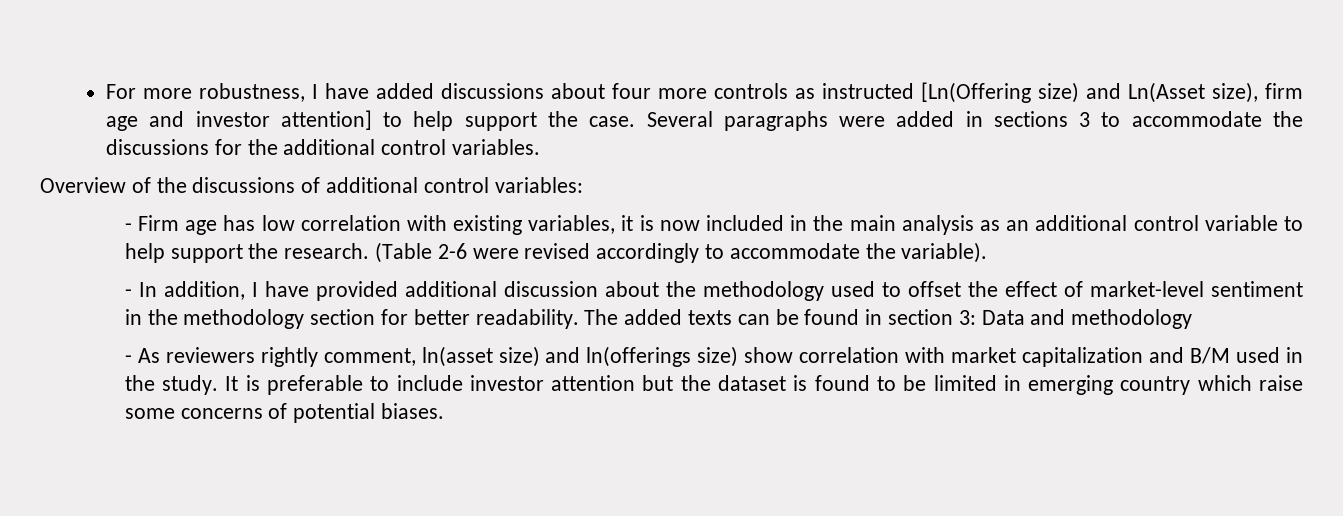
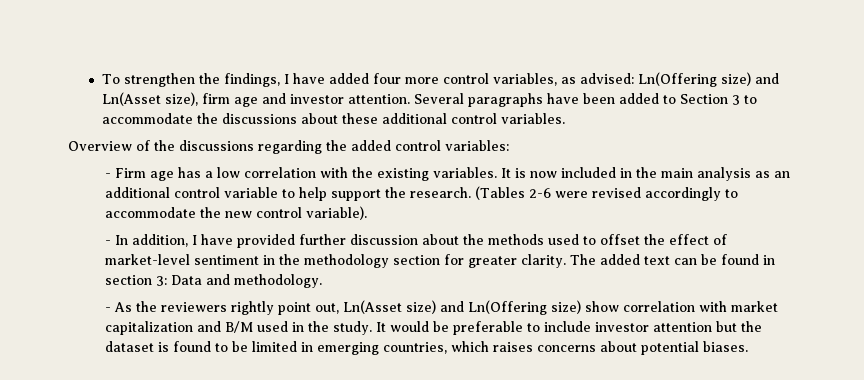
[106,82,1032,103] For more robustness, I have added discussions about four more controls as instructed [Ln(Offering -> [101,72,717,87] To strengthen the findings, I have added four more control variables, as advised: Ln(Offering
[280,110,1068,131] attention] to help support the case. Several paragraphs were added in sections -> [347,93,728,107] attention. Several paragraphs have been added to Section
[214,139,278,155] for the -> [300,113,378,124] about these
[301,177,419,193] of additional -> [258,140,391,154] regarding the added
(256, 223) none -> [205,171,214,178] a
[453,215,634,235] existing variables, it -> [352,167,512,181] the existing variables. It
[374,242,432,263] (Table -> [475,186,526,200] (Tables
(896, 251) none -> [225,207,303,218] new control
[404,281,497,297] additional -> [299,234,347,245] further
[702,281,824,301] methodology -> [488,234,545,245] methods
[413,309,579,329] better readability. -> [468,254,567,268] greater clarity.
[687,310,732,325] texts -> [644,256,671,265] text
[1071,309,1193,329] methodology -> [234,274,323,288] methodology.
(160, 355) none -> [136,301,158,312] the
[323,346,692,367] comment, ln(asset size) and ln(offerings -> [278,300,548,315] point out, Ln(Asset size) and Ln(Offering
[245,375,260,391] is -> [390,321,450,332] would be
[1120,375,1303,395] [124,403,288,419] country which raise some concerns of -> [383,341,638,354] countries, which raises concerns about

